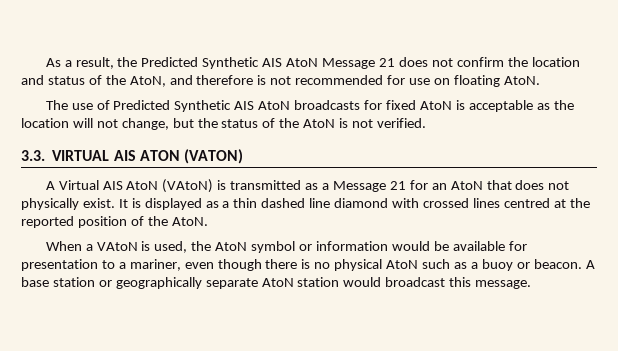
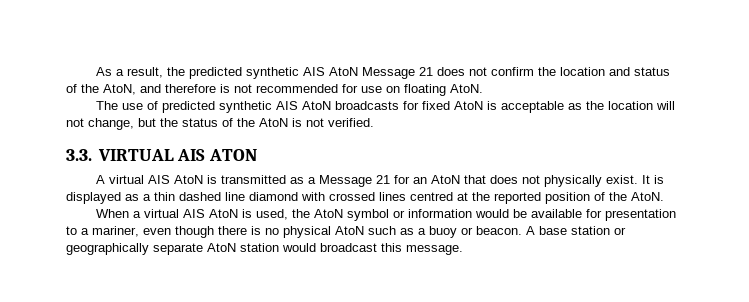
[141,57,260,69] Predicted Synthetic -> [188,67,299,79] predicted synthetic
[113,100,232,112] Predicted Synthetic -> [161,101,272,113] predicted synthetic
[184,149,244,164] [45,179,214,193] (VATON) // A Virtual AIS AtoN (VAtoN) -> [95,175,203,184] // A virtual AIS AtoN
[96,242,138,251] VAtoN -> [143,209,238,218] virtual AIS AtoN

